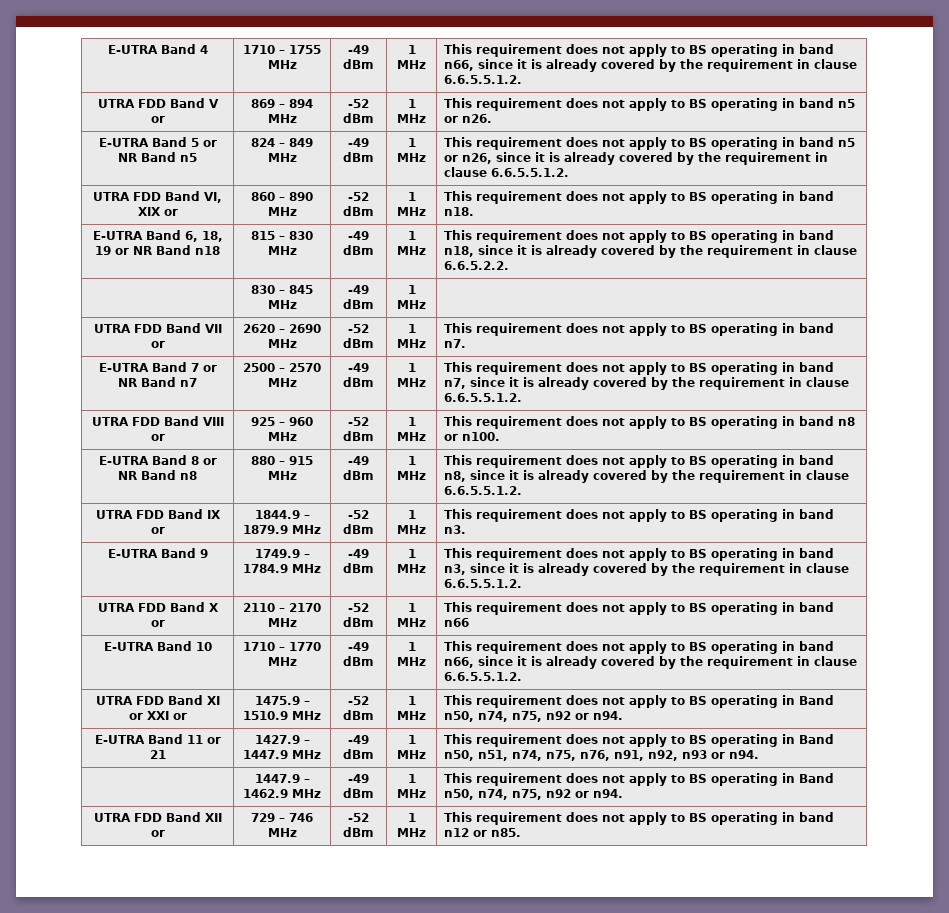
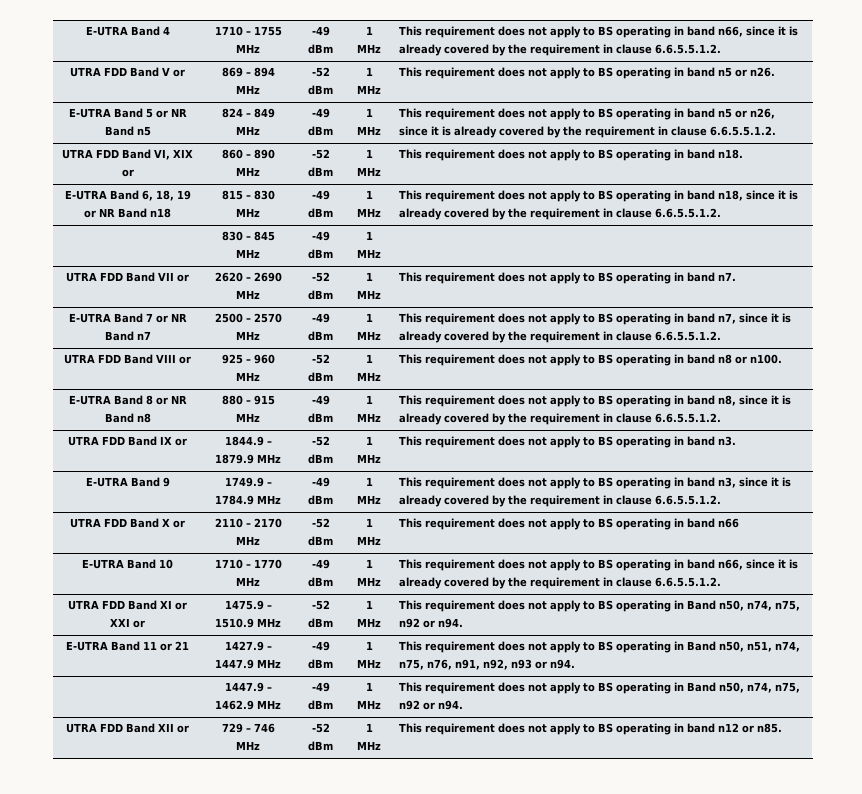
[443,261,509,270] 6.6.5.2.2. -> [654,208,721,218] 6.6.5.5.1.2.

